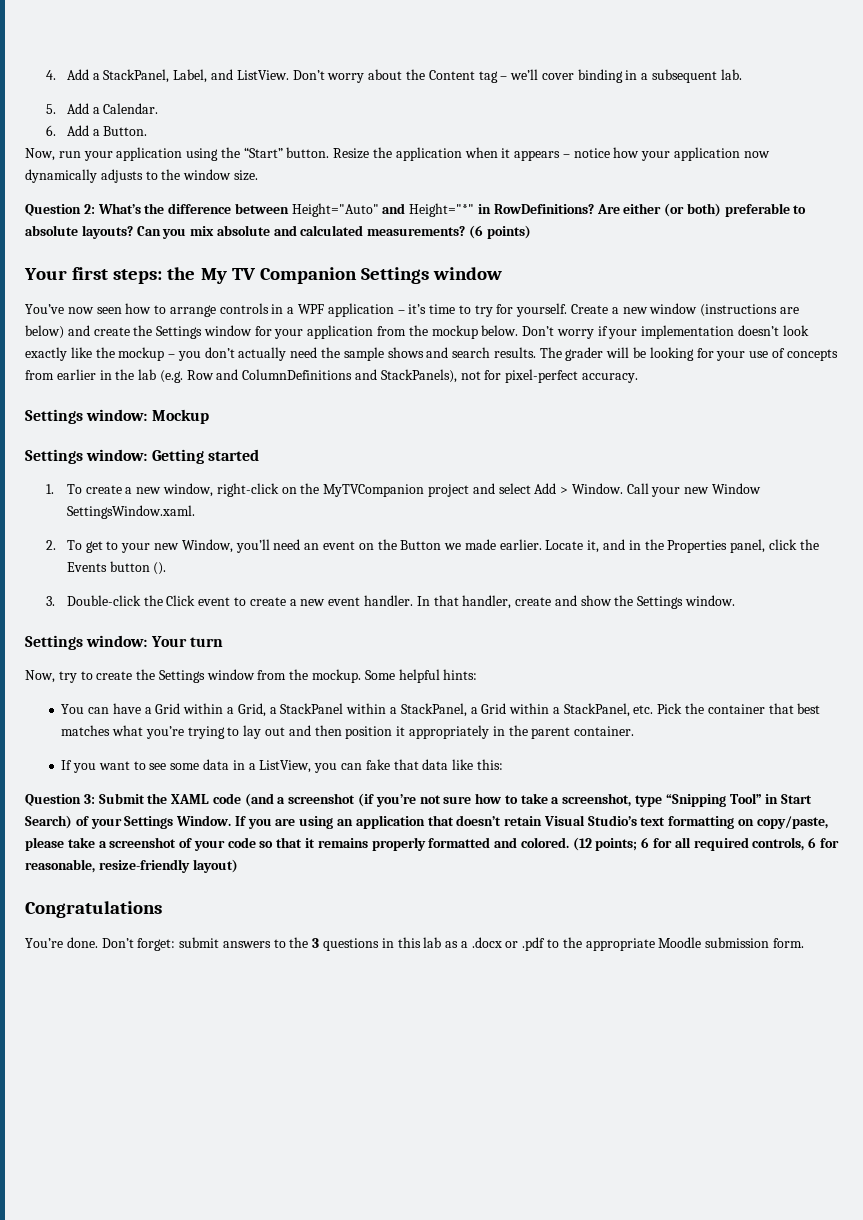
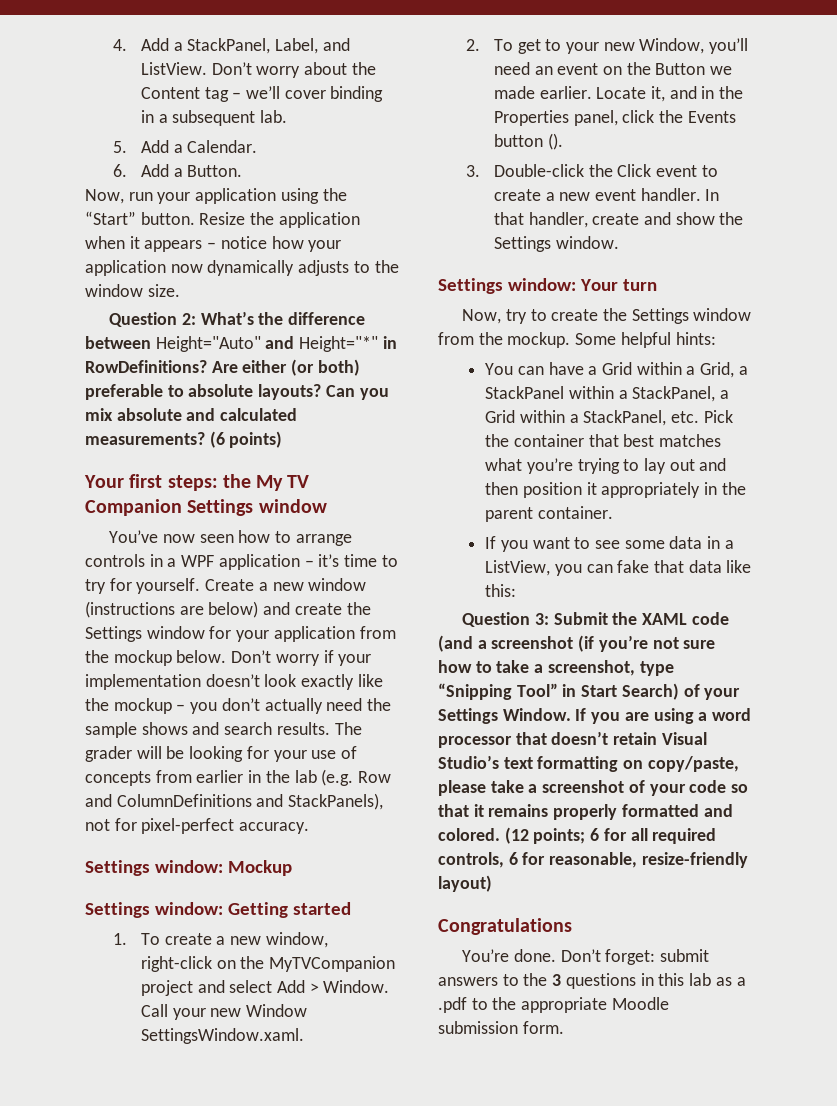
[337,815,425,829] an application -> [698,708,752,721] [438,736,512,748] a word processor
[471,937,519,948] .docx or -> (746, 981) none

